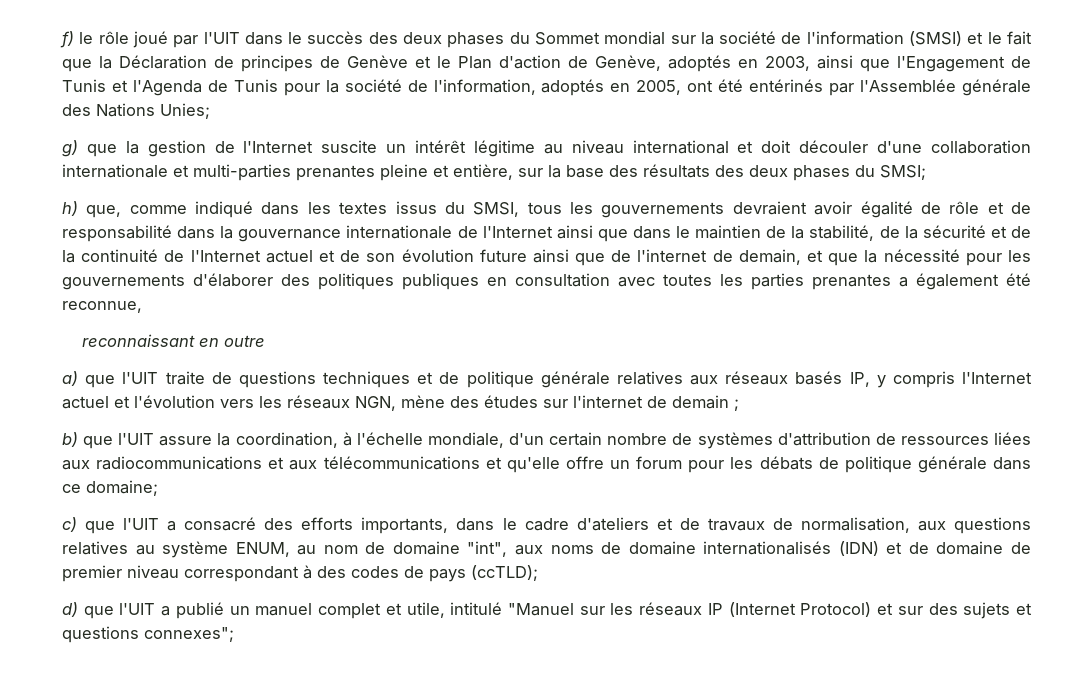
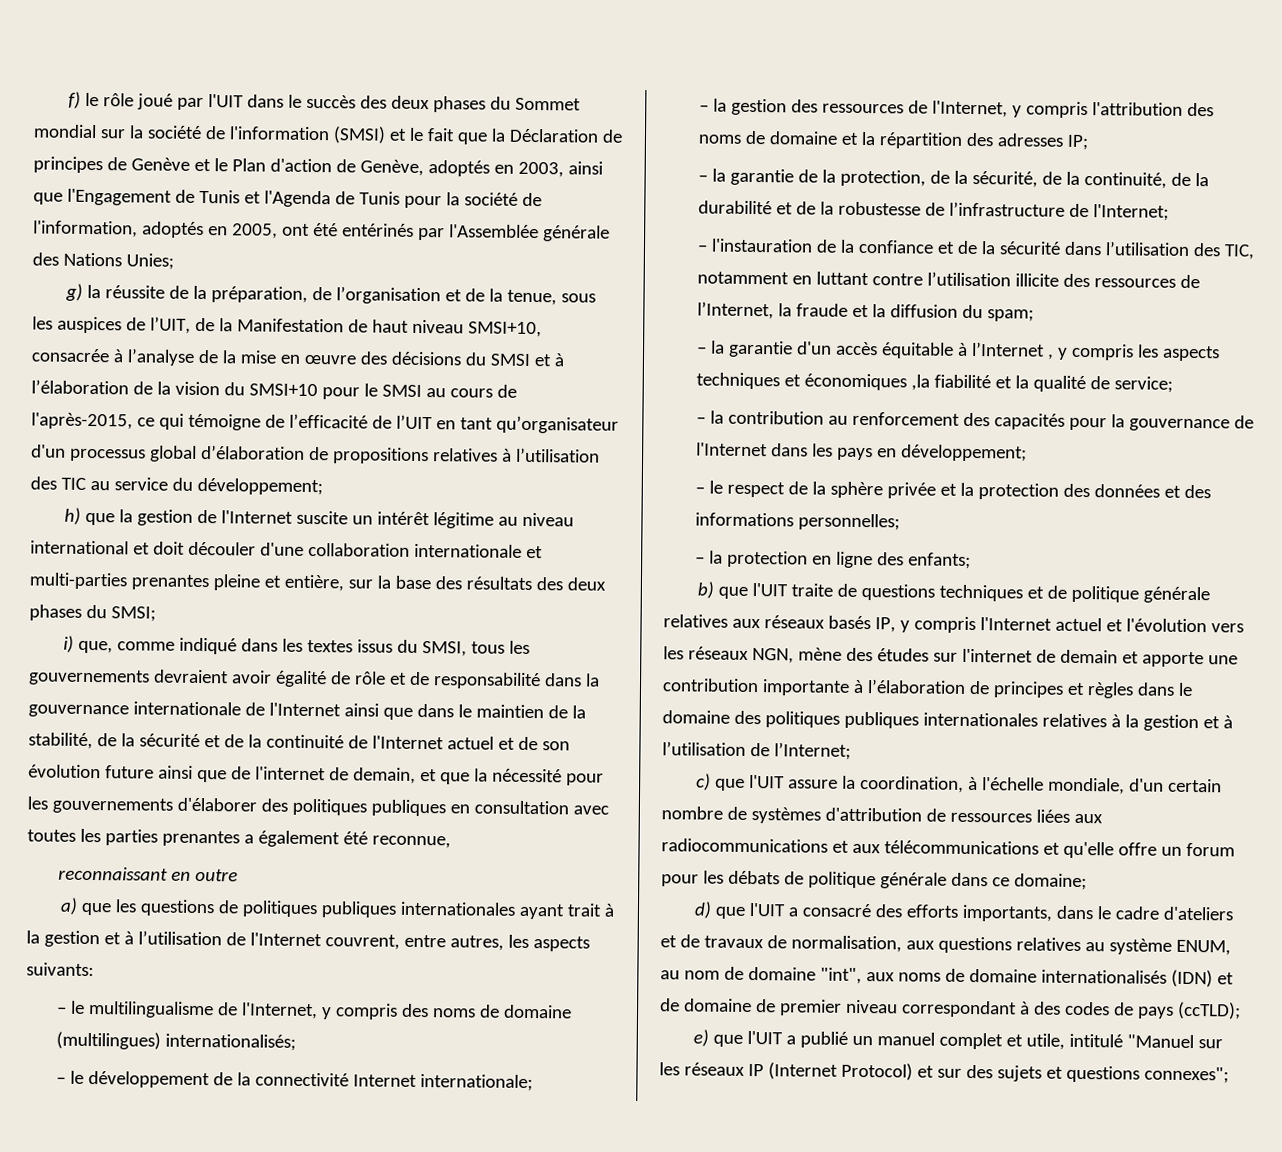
(78, 148) none -> [87,284,597,306] [32,316,542,338] [31,348,565,367] [31,379,517,400] [31,412,619,434] [31,444,600,465] [30,476,323,496] [64,507,82,525] la réussite de la préparation, de l’organisation et de la tenue, sous les auspices de l’UIT, de la Manifestation de haut niveau SMSI+10, consacrée à l’analyse de la mise en œuvre des décisions du SMSI et à l’élaboration de la vision du SMSI+10 pour le SMSI au cours de l'après-2015, ce qui témoigne de l’efficacité de l’UIT en tant qu’organisateur d'un processus global d’élaboration de propositions relatives à l’utilisation des TIC au service du développement; // h)
[62,201,78,216] h) -> [63,635,75,653] i)
(116, 381) none -> [115,899,616,920] [26,930,590,952] [26,962,94,977] [56,1000,572,1020] [55,1031,296,1051] [55,1070,533,1092] [698,98,1214,119] [697,130,1089,151] [697,168,1209,189] [697,200,1169,221] [696,238,1255,260] [696,271,1200,289] [696,301,1034,322] [696,340,1220,362] [695,372,1173,393] [695,410,1254,432] [695,442,1027,462] [694,480,1211,500] [694,512,900,531] [694,550,971,569] [697,581,749,599] les questions de politiques publiques internationales ayant trait à la gestion et à l’utilisation de l'Internet couvrent, entre autres, les aspects suivants: // – le multilingualisme de l'Internet, y compris des noms de domaine (multilingues) internationalisés; // – le développement de la connectivité Internet internationale; // – la gestion des ressources de l'Internet, y compris l'attribution des noms de domaine et la répartition des adresses IP; // – la garantie de la protection, de la sécurité, de la continuité, de la durabilité et de la robustesse de l’infrastructure de l'Internet; // – l'instauration de la confiance et de la sécurité dans l’utilisation des TIC, notamment en luttant contre l’utilisation illicite des ressources de l’Internet, la fraude et la diffusion du spam; // – la garantie d'un accès équitable à l’Internet , y compris les aspects techniques et économiques ,la fiabilité et la qualité de service; // – la contribution au renforcement des capacités pour la gouvernance de l'Internet dans les pays en développement; // – le respect de la sphère privée et la protection des données et des informations personnelles; // – la protection en ligne des enfants; // b) que
[734,399,739,411] [62,432,78,447] ; // b) -> [1121,651,1238,668] [662,678,1193,699] [662,710,1233,732] [662,741,851,760] [696,773,712,791] et apporte une contribution importante à l’élaboration de principes et règles dans le domaine des politiques publiques internationales relatives à la gestion et à l’utilisation de l’Internet; // c)
[62,517,77,532] c) -> [694,901,713,919] d)
[62,602,78,617] d) -> [693,1029,710,1047] e)

